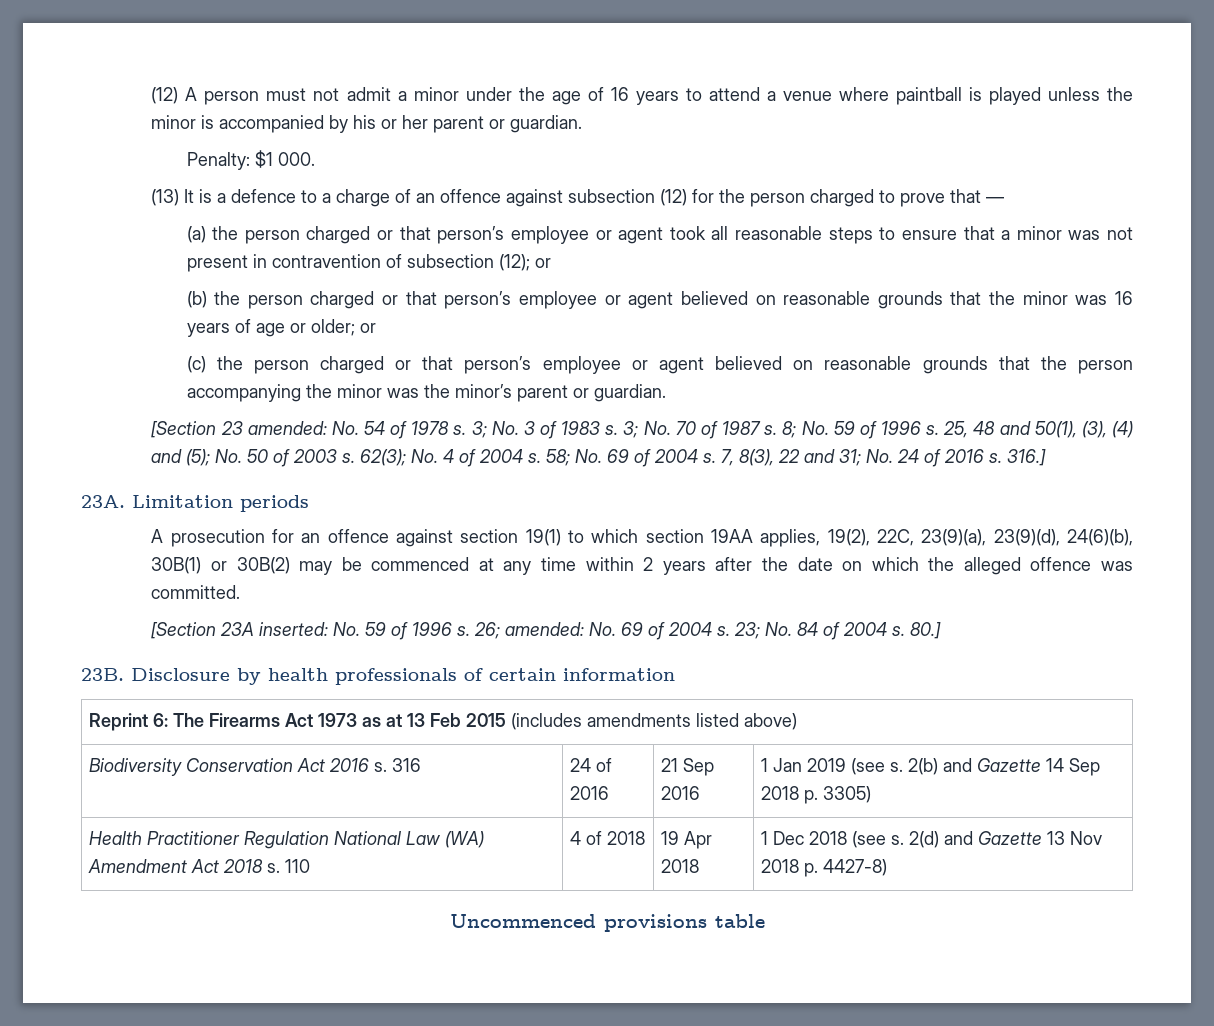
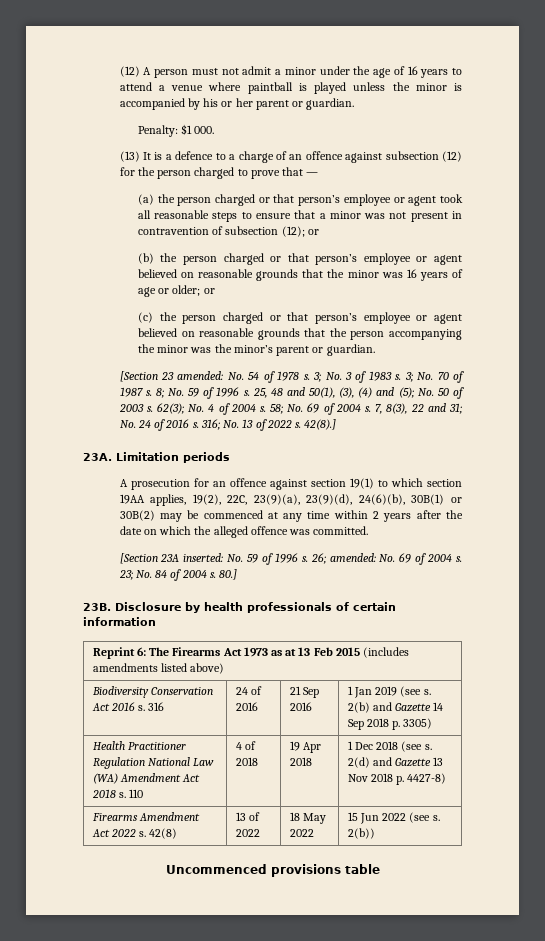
[1007,449,1047,466] 316.] -> [200,419,337,431] 316; No. 13 of 2022 s. 42(8).]
(887, 867) none -> [91,812,200,821] [91,828,178,839] [235,812,260,821] [235,829,260,837] [289,812,326,824] [289,829,314,837] [347,812,440,824] [347,828,375,839] // Firearms Amendment Act 2022 s. 42(8) | 13 of 2022 | 18 May 2022 | 15 Jun 2022 (see s. 2(b))

